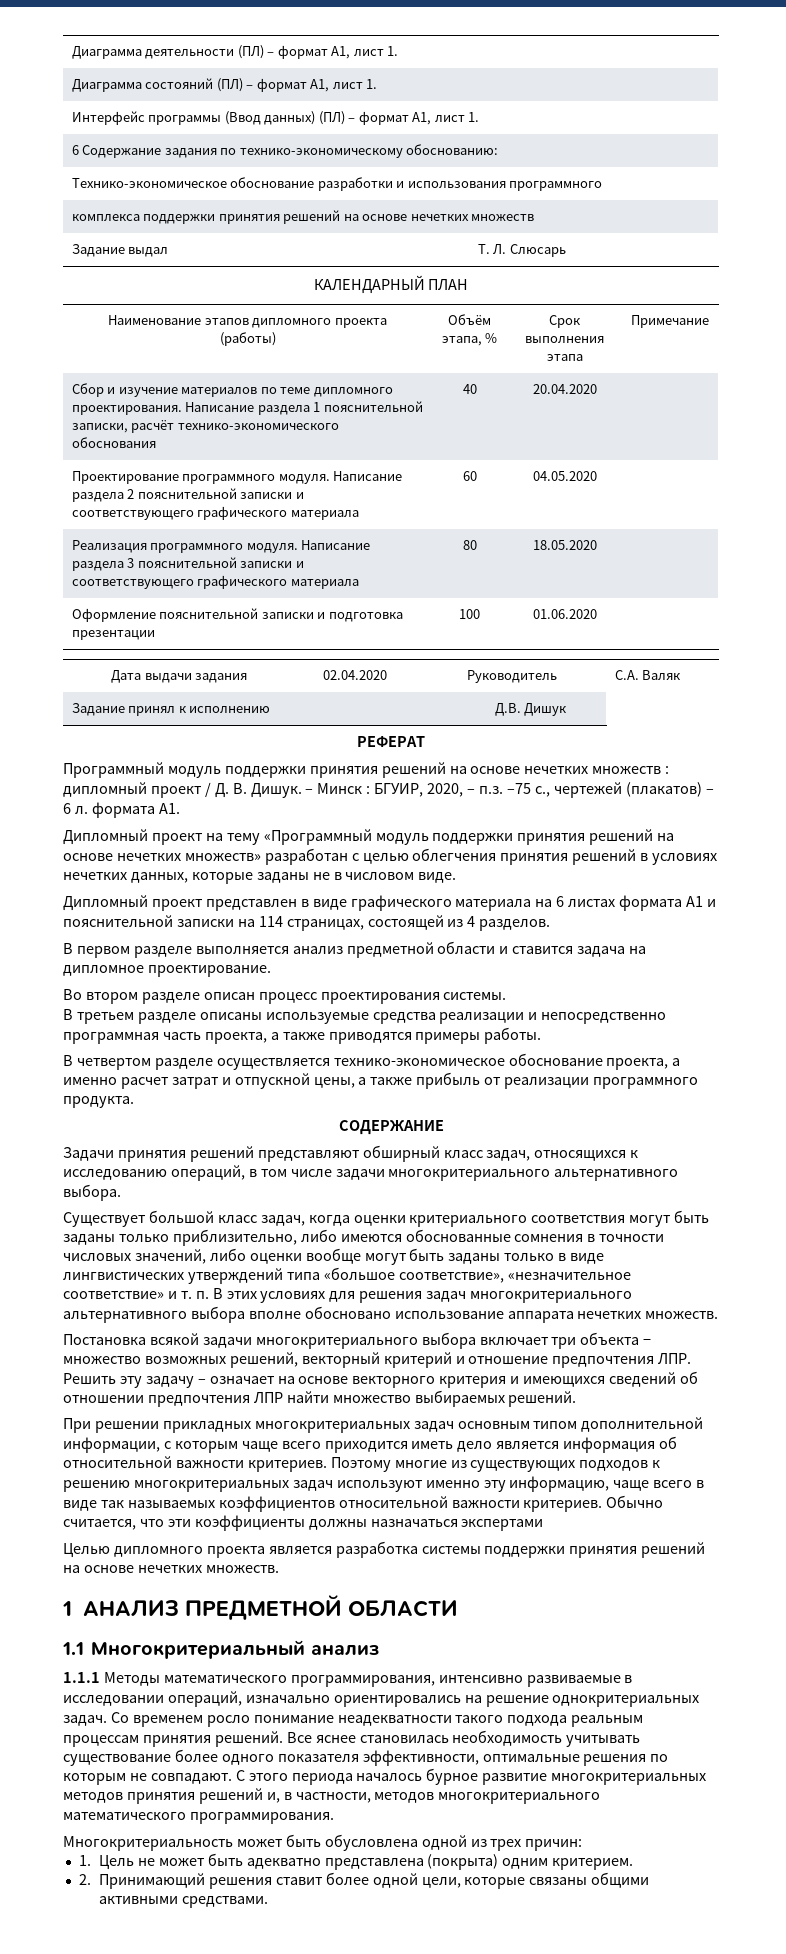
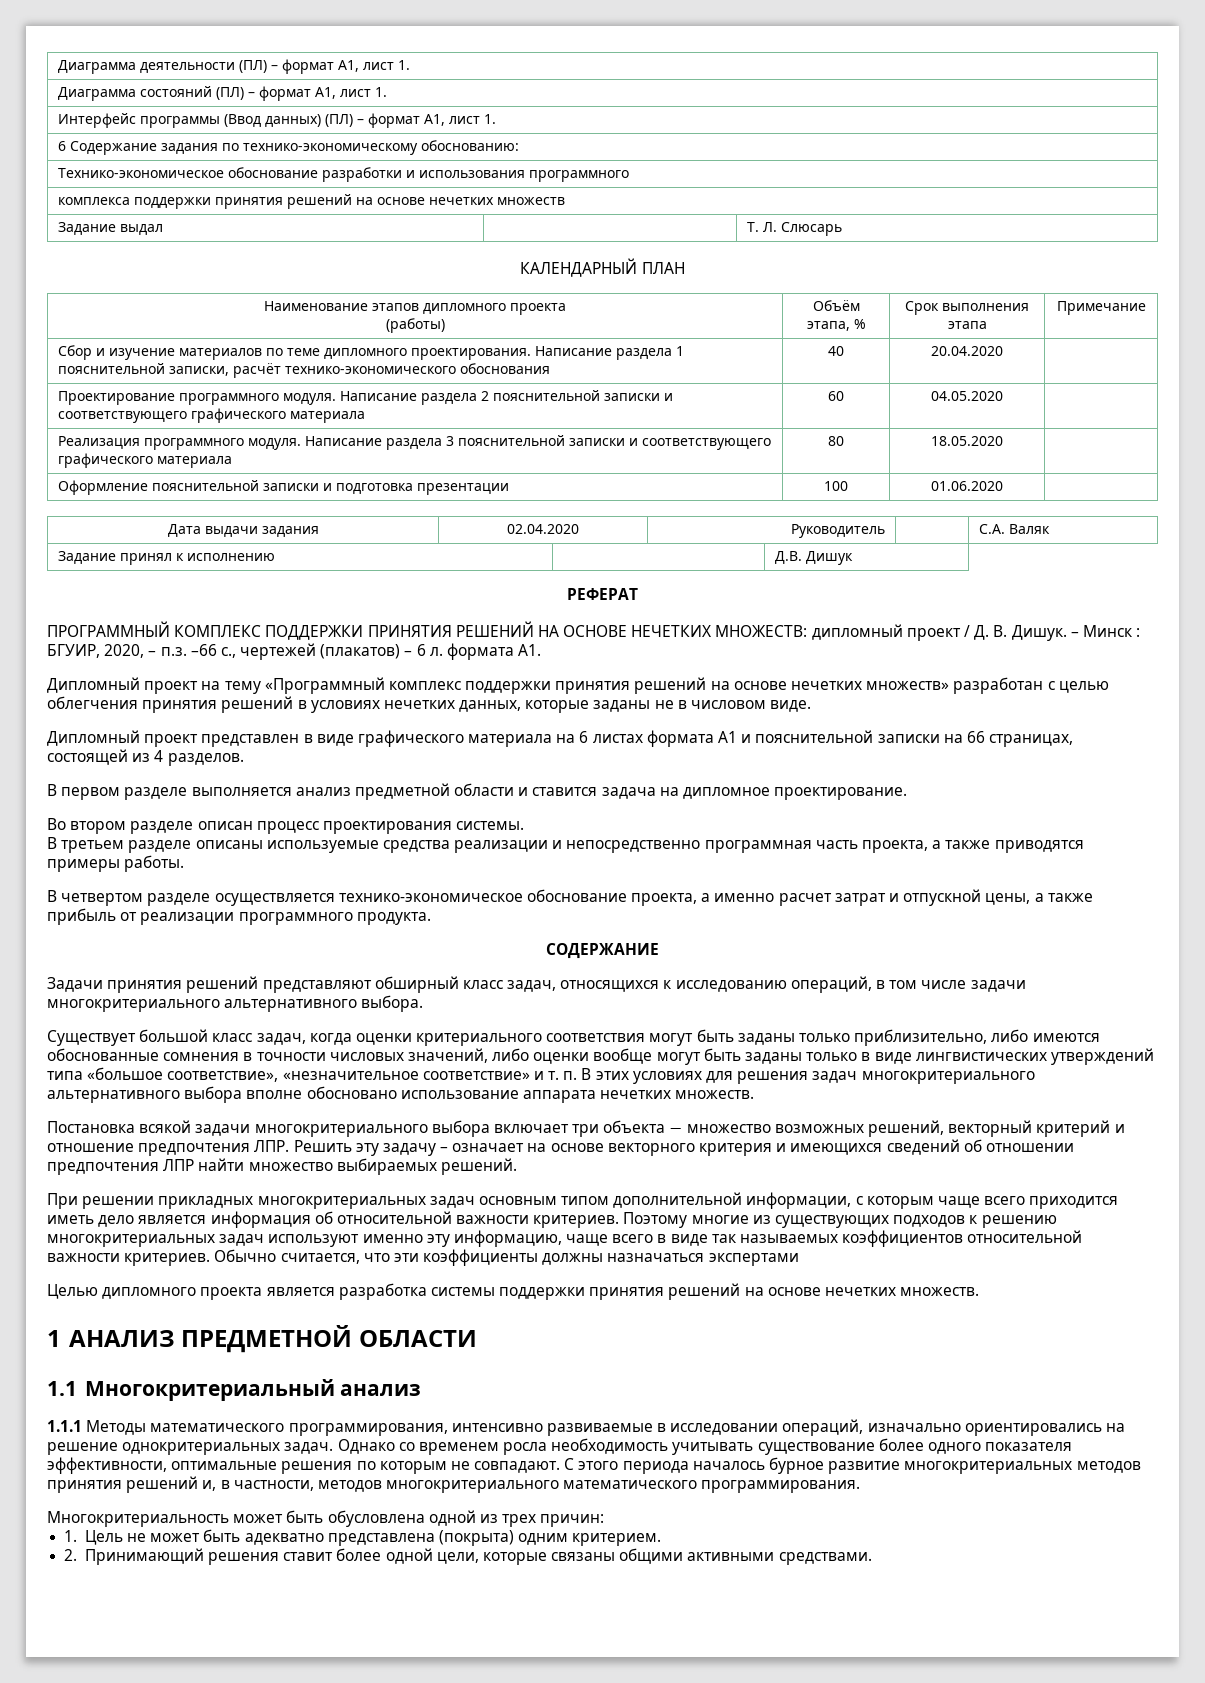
[63,762,670,778] Программный модуль поддержки принятия решений на основе нечетких множеств : -> [47,621,808,640] ПРОГРАММНЫЙ КОМПЛЕКС ПОДДЕРЖКИ ПРИНЯТИЯ РЕШЕНИЙ НА ОСНОВЕ НЕЧЕТКИХ МНОЖЕСТВ:
[506,783,531,794] –75 -> [190,644,217,656] –66
[375,833,429,845] модуль -> [388,681,461,690] комплекс
[258,916,283,927] 114 -> [966,731,985,743] 66
[110,1712,644,1727] [63,1731,449,1747] Со временем росло понимание неадекватности такого подхода реальным процессам принятия решений. Все яснее становилась -> [337,1439,548,1455] Однако со временем росла

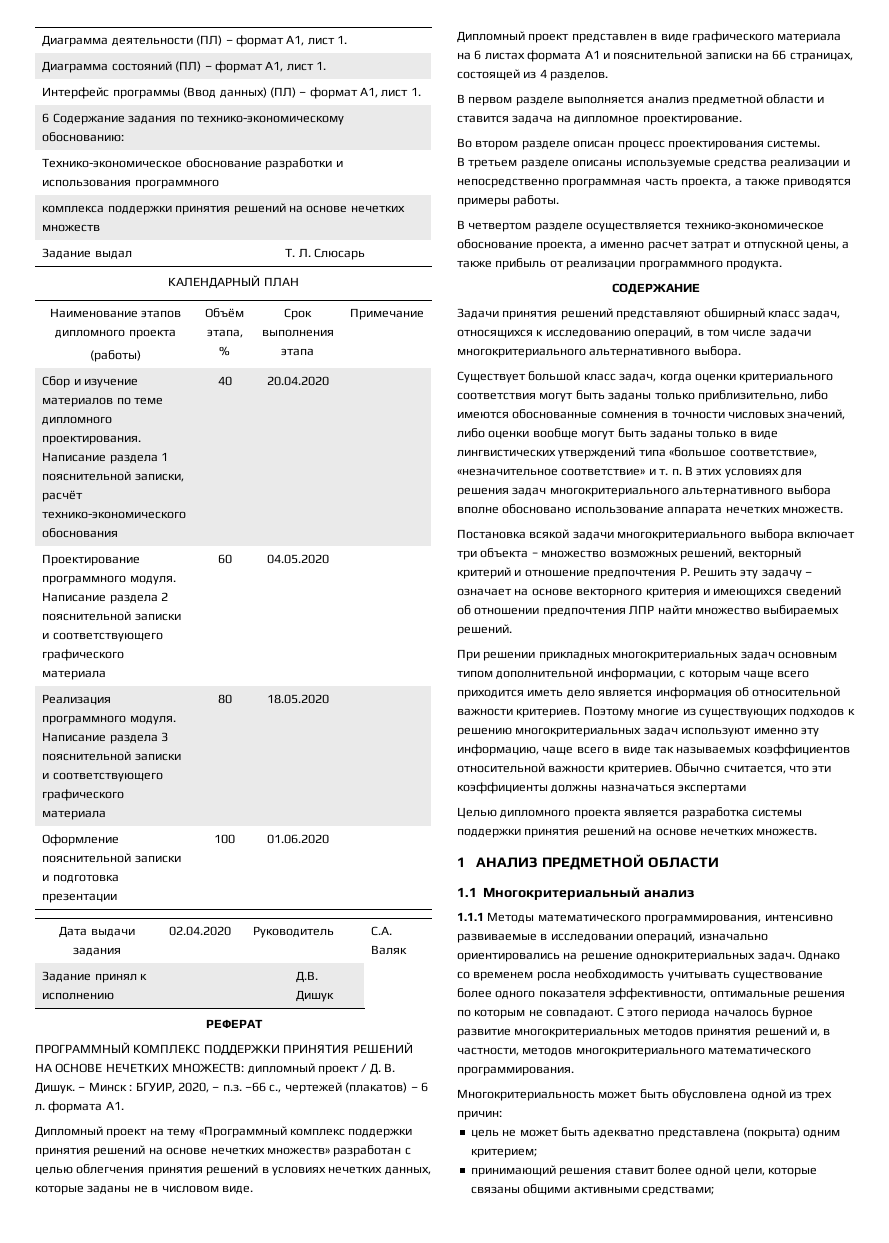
[254,1140,290,1152] ЛПР. -> [679,567,690,576] Р.
[64,1530,123,1545] 1. Цель -> [470,1129,499,1138] цель
[572,1533,662,1546] [64,1548,204,1565] критерием. // 2. Принимающий -> [470,1148,537,1158] [470,1165,556,1177] критерием; // принимающий
[778,1552,872,1565] средствами. -> [641,1186,714,1196] средствами;

